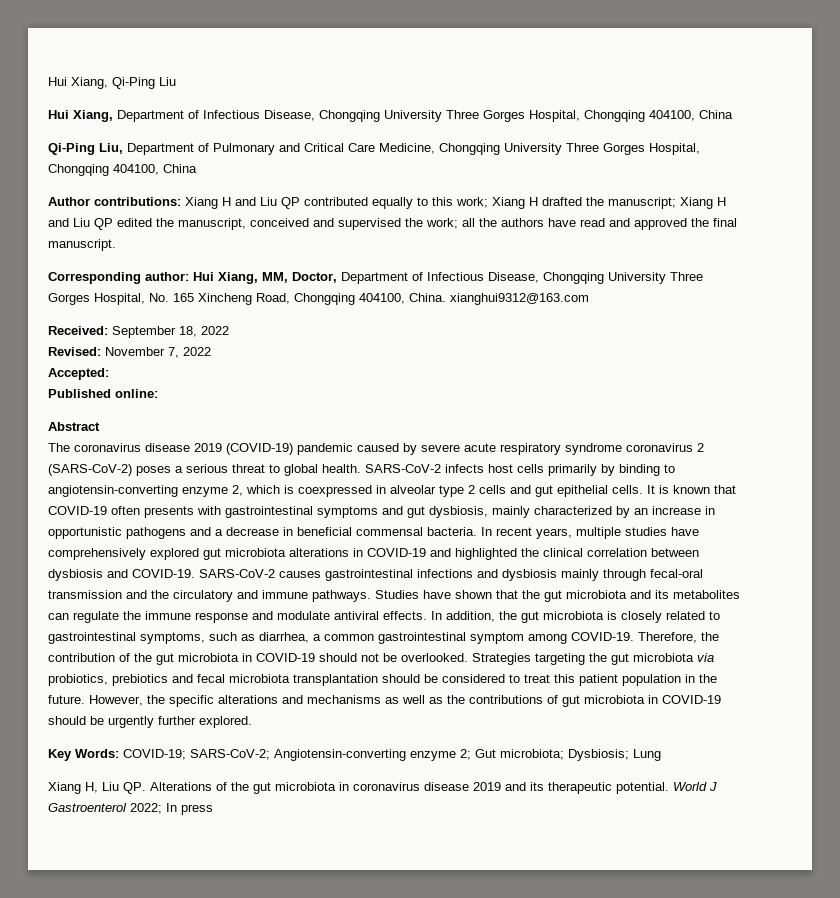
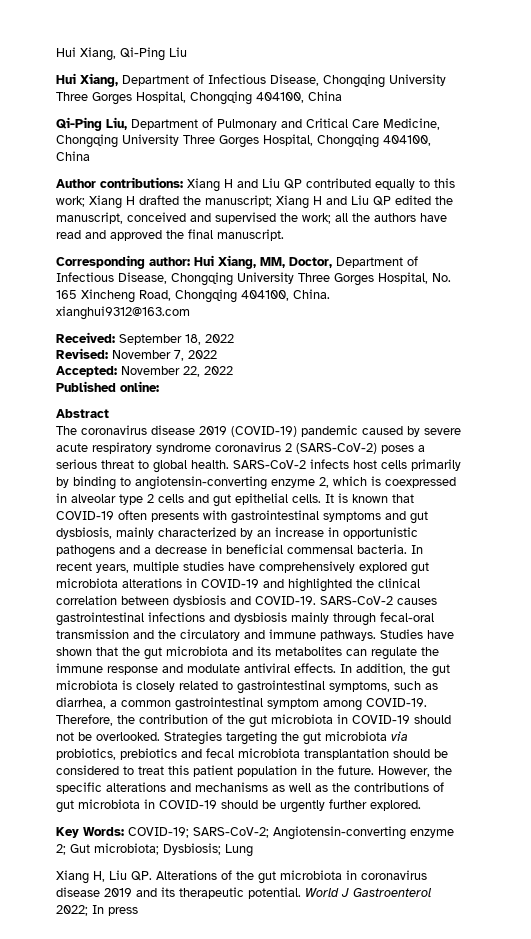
(109, 374) none -> [121,366,233,377] November 22, 2022

